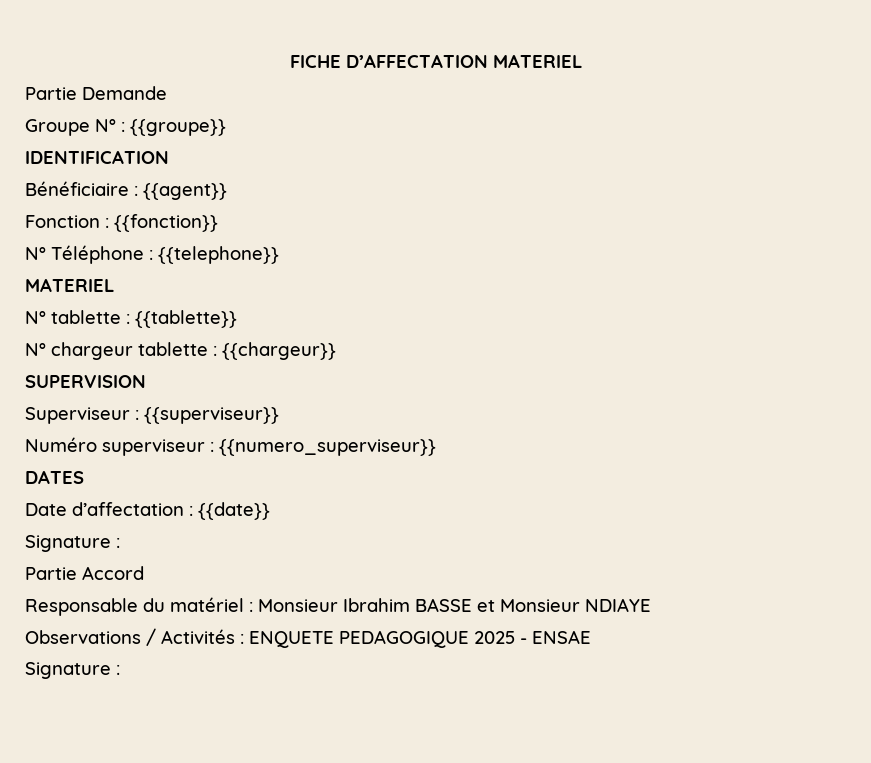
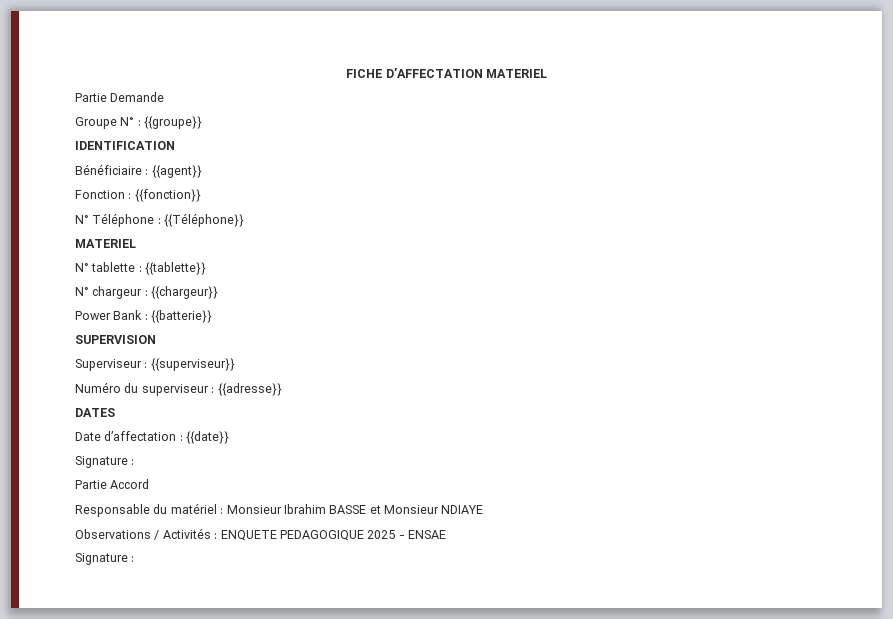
[158,246,279,264] {{telephone}} -> [164,213,245,227] {{Téléphone}}
[138,342,208,356] tablette -> (143, 292) none
(336, 351) none -> [75,310,213,323] // Power Bank : {{batterie}}
(97, 444) none -> [124,383,139,393] du
[219,439,436,456] {{numero_superviseur}} -> [217,383,282,396] {{adresse}}

